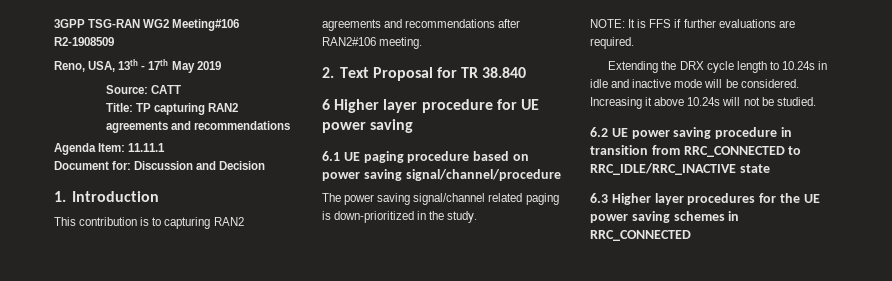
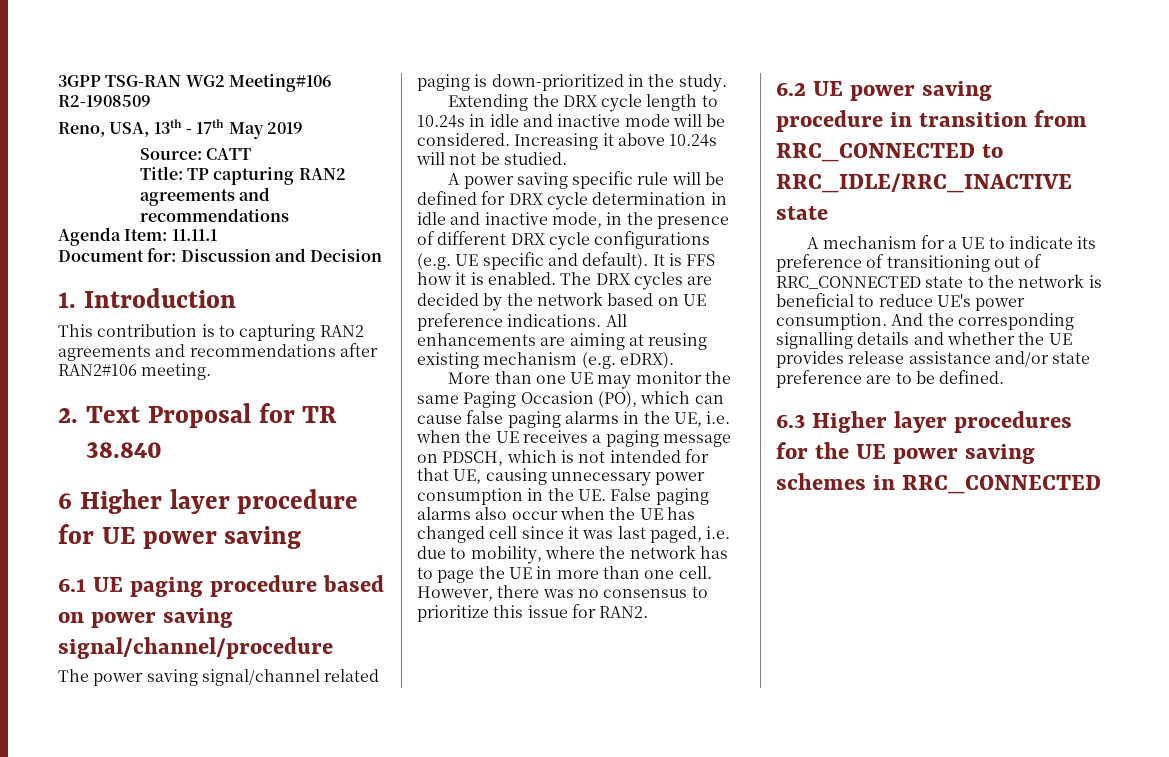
[590,19,795,28] [590,37,634,49] // NOTE: It is FFS if further evaluations are required. -> (727, 83) none
(816, 101) none -> [448,171,725,189] [417,191,727,210] [417,212,729,229] [417,231,711,250] [417,252,716,270] [417,272,713,290] [417,292,706,311] [417,313,627,331] [417,333,708,350] [417,352,674,369] [448,371,732,389] [417,391,724,408] [417,410,731,428] [416,430,731,447] [417,449,709,466] [417,468,706,486] [417,488,709,505] [417,507,695,520] [417,526,731,543] [417,545,728,564] [417,566,712,583] [417,585,708,601] [417,604,649,622] // A power saving specific rule will be defined for DRX cycle determination in idle and inactive mode, in the presence of different DRX cycle configurations (e.g. UE specific and default). It is FFS how it is enabled. The DRX cycles are decided by the network based on UE preference indications. All enhancements are aiming at reusing existing mechanism (e.g. eDRX). // More than one UE may monitor the same Paging Occasion (PO), which can cause false paging alarms in the UE, i.e. when the UE receives a paging message on PDSCH, which is not intended for that UE, causing unnecessary power consumption in the UE. False paging alarms also occur when the UE has changed cell since it was last paged, i.e. due to mobility, where the network has to page the UE in more than one cell. However, there was no consensus to prioritize this issue for RAN2.
(770, 168) none -> [807,235,1097,249] [776,254,1043,272] [776,274,1102,289] [776,293,1026,311] [776,313,1074,330] [776,332,1072,349] [776,351,1091,368] [776,370,1005,388] // A mechanism for a UE to indicate its preference of transitioning out of RRC_CONNECTED state to the network is beneficial to reduce UE's power consumption. And the corresponding signalling details and whether the UE provides release assistance and/or state preference are to be defined.

